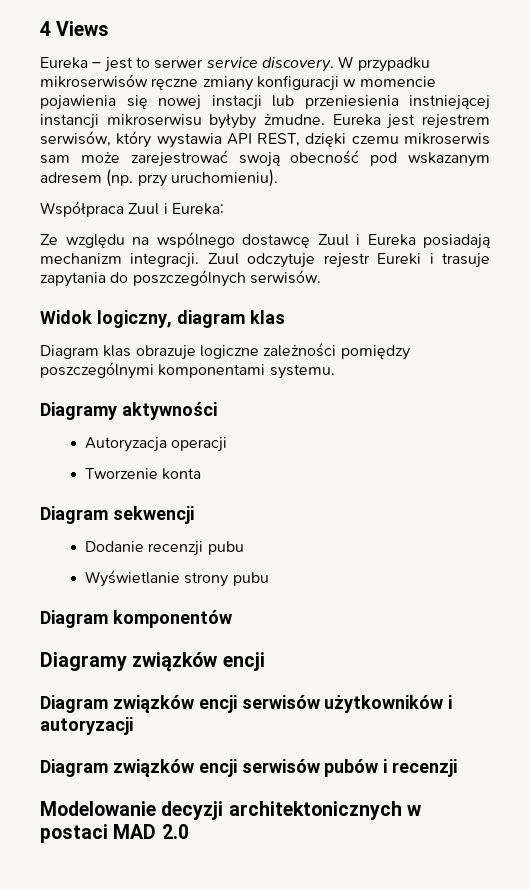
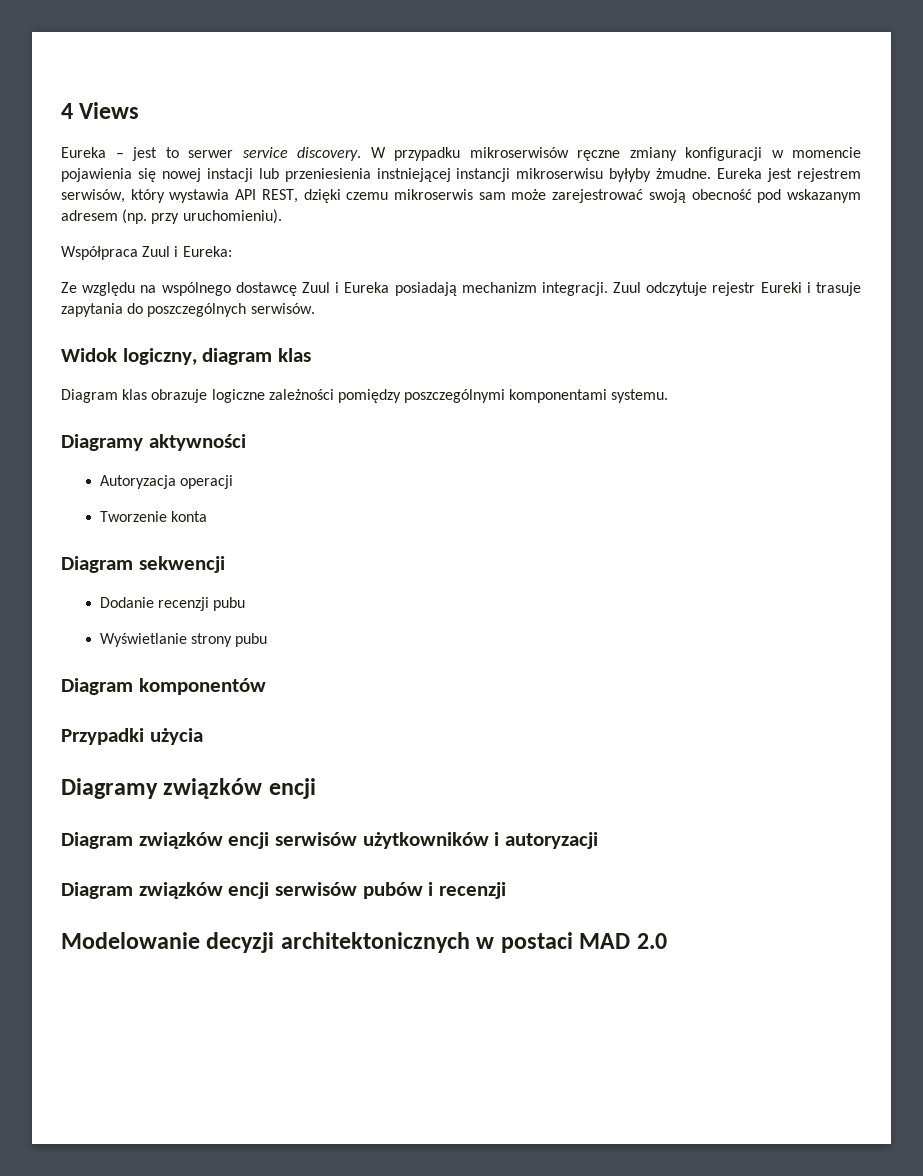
(232, 619) none -> [61,728,203,745] // Przypadki użycia

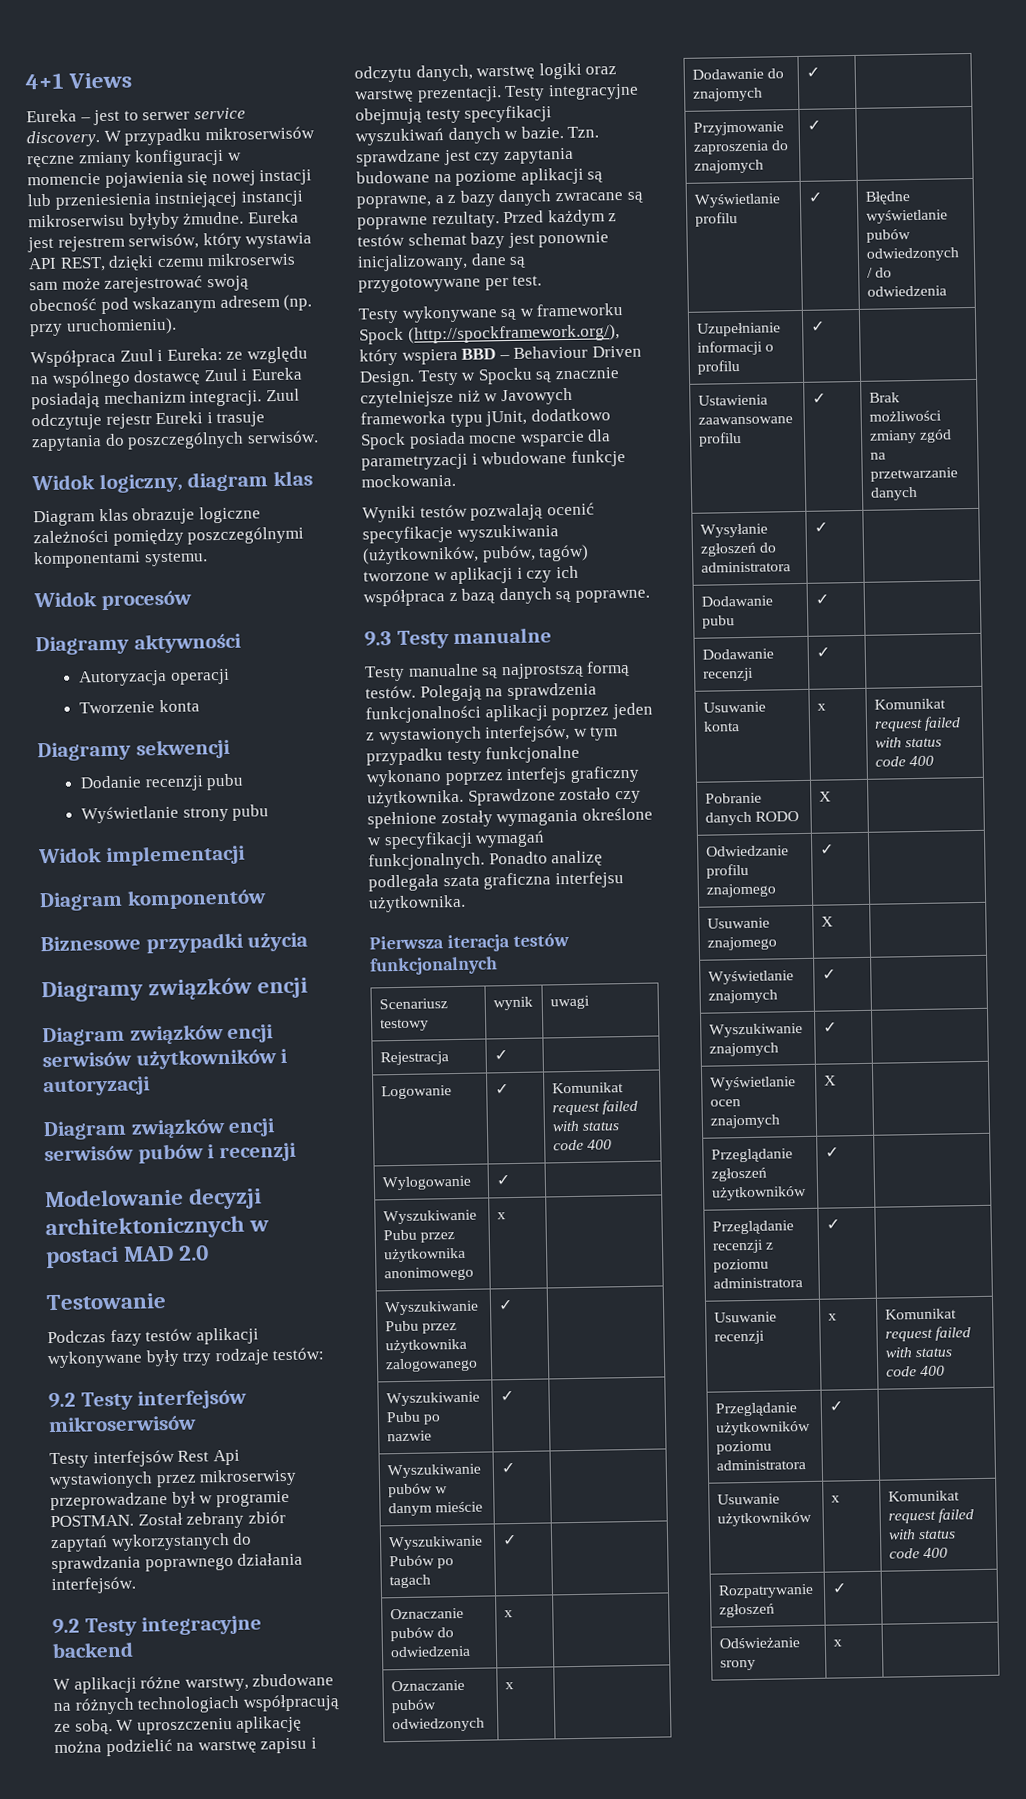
[61,103,73,119] 4 -> [25,72,64,90] 4+1
[61,282,77,293] // Ze -> [226,351,244,360] ze
(669, 396) none -> [33,590,192,611] // Widok procesów
[61,556,133,573] Diagram -> [37,741,131,762] Diagramy
(268, 640) none -> [38,844,246,867] // Widok implementacji
[61,728,144,745] Przypadki -> [40,932,244,954] Biznesowe przypadki
(667, 941) none -> [46,1293,167,1311] [47,1327,259,1347] [47,1347,325,1369] [48,1389,248,1411] [48,1414,197,1433] [49,1449,240,1469] [49,1468,298,1490] [50,1490,290,1511] [50,1511,286,1529] [50,1532,253,1553] [51,1552,304,1574] [51,1576,136,1595] [52,1615,263,1637] [52,1641,134,1659] [53,1673,335,1694] [53,1694,339,1715] [54,1715,303,1735] [54,1737,317,1757] [354,62,618,83] [354,83,639,103] [355,105,553,125] [355,126,600,146] [356,147,574,167] [356,167,604,186] [356,189,643,209] [357,209,618,230] [357,231,610,249] [357,253,527,272] [358,275,543,293] [358,302,624,324] [359,324,620,345] [359,345,642,366] [359,367,620,387] [360,387,573,408] [360,408,611,428] [360,429,612,450] [361,449,626,471] [361,473,456,488] [362,502,595,523] [362,524,559,544] [362,544,590,565] [363,565,579,585] [363,587,650,607] [364,627,553,649] [364,660,631,682] [365,682,597,702] [365,702,653,724] [366,724,619,745] [366,745,581,766] [366,765,639,787] [367,787,641,808] [367,807,653,829] [367,830,546,850] [368,850,604,871] [368,871,624,892] [368,894,466,913] [369,933,570,953] [369,956,498,976] [378,998,448,1010] [379,1018,429,1032] [492,996,533,1011] [549,995,590,1010] [379,1051,449,1066] [493,1049,508,1061] [380,1085,452,1100] [494,1083,509,1095] [551,1082,624,1094] [551,1099,638,1116] [551,1120,620,1132] [552,1139,612,1151] [381,1175,471,1191] [495,1174,510,1186] [382,1209,477,1225] [382,1229,455,1243] [383,1247,466,1263] [383,1266,474,1282] [496,1212,506,1220] [383,1300,479,1316] [384,1320,457,1334] [384,1338,467,1354] [384,1357,478,1373] [497,1299,513,1311] [385,1391,480,1407] [385,1411,441,1425] [386,1430,432,1442] [499,1390,514,1402] [386,1463,481,1479] [387,1483,448,1498] [387,1501,483,1517] [500,1462,515,1474] [388,1535,483,1551] [388,1555,454,1569] [388,1574,431,1589] [501,1534,517,1546] [389,1607,464,1620] [389,1627,454,1642] [389,1645,471,1658] [503,1610,513,1618] [390,1679,465,1692] [390,1699,437,1714] [391,1717,485,1733] [504,1682,514,1690] [691,68,784,80] [692,87,763,102] [805,66,820,78] [692,121,784,136] [692,140,789,155] [693,159,764,174] [806,119,821,131] [693,193,781,208] [694,212,738,227] [807,191,823,203] [864,191,911,205] [865,209,948,224] [865,229,911,243] [865,247,960,262] [866,267,892,278] [866,285,947,297] [696,322,781,337] [696,340,774,356] [696,360,740,375] [810,320,825,332] [697,394,768,406] [697,416,793,425] [697,431,742,447] [811,392,826,404] [868,392,900,403] [868,410,942,422] [868,429,952,444] [869,452,886,460] [869,467,958,482] [869,486,918,501] [699,523,768,538] [699,542,777,557] [700,561,791,573] [813,521,828,533] [700,595,773,607] [701,615,735,629] [814,593,829,605] [701,648,774,660] [702,667,754,682] [815,646,830,658] [702,701,766,713] [702,721,740,732] [816,703,826,711] [873,698,946,710] [873,716,961,732] [874,737,942,748] [874,755,934,767] [704,792,762,804] [704,811,799,826] [818,791,831,802] [705,845,789,857] [705,863,749,879] [705,883,776,898] [819,843,834,855] [706,917,770,929] [706,936,777,951] [820,916,833,927] [707,970,794,985] [707,989,778,1004] [821,968,836,980] [708,1023,803,1038] [708,1042,779,1057] [822,1021,837,1033] [709,1076,796,1091] [709,1099,741,1107] [709,1114,780,1129] [823,1075,836,1086] [710,1148,793,1163] [710,1167,767,1182] [711,1185,807,1201] [824,1146,839,1158] [711,1220,794,1235] [711,1239,774,1254] [712,1258,769,1273] [712,1277,803,1289] [825,1218,840,1230] [713,1311,777,1323] [713,1330,765,1345] [827,1313,837,1321] [884,1308,957,1320] [884,1326,971,1342] [884,1347,952,1358] [885,1365,945,1377] [714,1402,797,1417] [715,1420,811,1436] [715,1440,772,1455] [715,1459,806,1471] [828,1400,843,1412] [716,1493,780,1505] [716,1511,812,1527] [830,1495,840,1503] [887,1490,960,1502] [887,1508,974,1524] [887,1529,956,1540] [888,1547,948,1559] [717,1583,814,1599] [718,1603,775,1618] [831,1582,847,1594] [718,1637,800,1649] [719,1659,756,1671] [832,1639,842,1647] // Testowanie // Podczas fazy testów aplikacji wykonywane były trzy rodzaje testów: // 9.2 Testy interfejsów mikroserwisów // Testy interfejsów Rest Api wystawionych przez mikroserwisy przeprowadzane był w programie POSTMAN. Został zebrany zbiór zapytań wykorzystanych do sprawdzania poprawnego działania interfejsów. // 9.2 Testy integracyjne backend // W aplikacji różne warstwy, zbudowane na różnych technologiach współpracują ze sobą. W uproszczeniu aplikację można podzielić na warstwę zapisu i odczytu danych, warstwę logiki oraz warstwę prezentacji. Testy integracyjne obejmują testy specyfikacji wyszukiwań danych w bazie. Tzn. sprawdzane jest czy zapytania budowane na poziome aplikacji są poprawne, a z bazy danych zwracane są poprawne rezultaty. Przed każdym z testów schemat bazy jest ponownie inicjalizowany, dane są przygotowywane per test. // Testy wykonywane są w frameworku Spock (http://spockframework.org/), który wspiera BBD – Behaviour Driven Design. Testy w Spocku są znacznie czytelniejsze niż w Javowych frameworka typu jUnit, dodatkowo Spock posiada mocne wsparcie dla parametryzacji i wbudowane funkcje mockowania. // Wyniki testów pozwalają ocenić specyfikacje wyszukiwania (użytkowników, pubów, tagów) tworzone w aplikacji i czy ich współpraca z bazą danych są poprawne. // 9.3 Testy manualne // Testy manualne są najprostszą formą testów. Polegają na sprawdzenia funkcjonalności aplikacji poprzez jeden z wystawionych interfejsów, w tym przypadku testy funkcjonalne wykonano poprzez interfejs graficzny użytkownika. Sprawdzone zostało czy spełnione zostały wymagania określone w specyfikacji wymagań funkcjonalnych. Ponadto analizę podlegała szata graficzna interfejsu użytkownika. // Pierwsza iteracja testów funkcjonalnych // Scenariusz testowy | wynik | uwagi // Rejestracja | ✓ | // Logowanie | ✓ | Komunikat request failed with status code 400 // Wylogowanie | ✓ | // Wyszukiwanie Pubu przez użytkownika anonimowego | x | // Wyszukiwanie Pubu przez użytkownika zalogowanego | ✓ | // Wyszukiwanie Pubu po nazwie | ✓ | // Wyszukiwanie pubów w danym mieście | ✓ | // Wyszukiwanie Pubów po tagach | ✓ | // Oznaczanie pubów do odwiedzenia | x | // Oznaczanie pubów odwiedzonych | x | // Dodawanie do znajomych | ✓ | // Przyjmowanie zaproszenia do znajomych | ✓ | // Wyświetlanie profilu | ✓ | Błędne wyświetlanie pubów odwiedzonych / do odwiedzenia // Uzupełnianie informacji o profilu | ✓ | // Ustawienia zaawansowane profilu | ✓ | Brak możliwości zmiany zgód na przetwarzanie danych // Wysyłanie zgłoszeń do administratora | ✓ | // Dodawanie pubu | ✓ | // Dodawanie recenzji | ✓ | // Usuwanie konta | x | Komunikat request failed with status code 400 // Pobranie danych RODO | X | // Odwiedzanie profilu znajomego | ✓ | // Usuwanie znajomego | X | // Wyświetlanie znajomych | ✓ | // Wyszukiwanie znajomych | ✓ | // Wyświetlanie ocen znajomych | X | // Przeglądanie zgłoszeń użytkowników | ✓ | // Przeglądanie recenzji z poziomu administratora | ✓ | // Usuwanie recenzji | x | Komunikat request failed with status code 400 // Przeglądanie użytkowników poziomu administratora | ✓ | // Usuwanie użytkowników | x | Komunikat request failed with status code 400 // Rozpatrywanie zgłoszeń | ✓ | // Odświeżanie srony | x |

